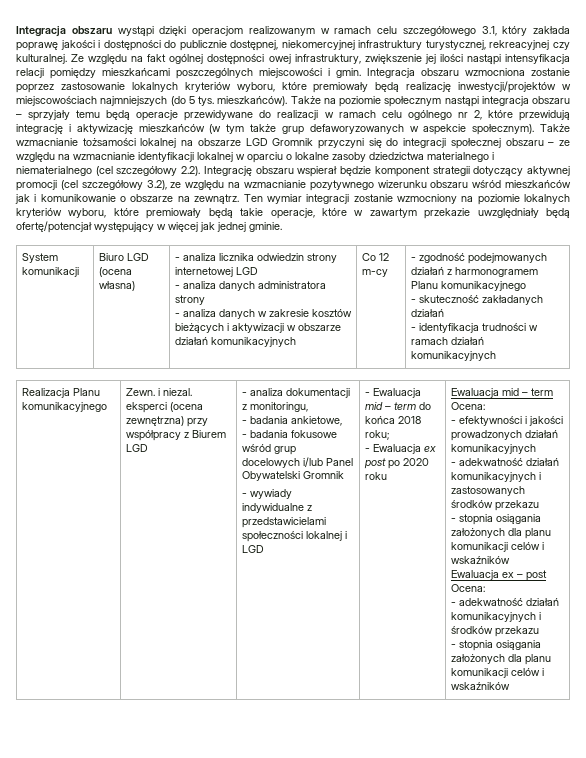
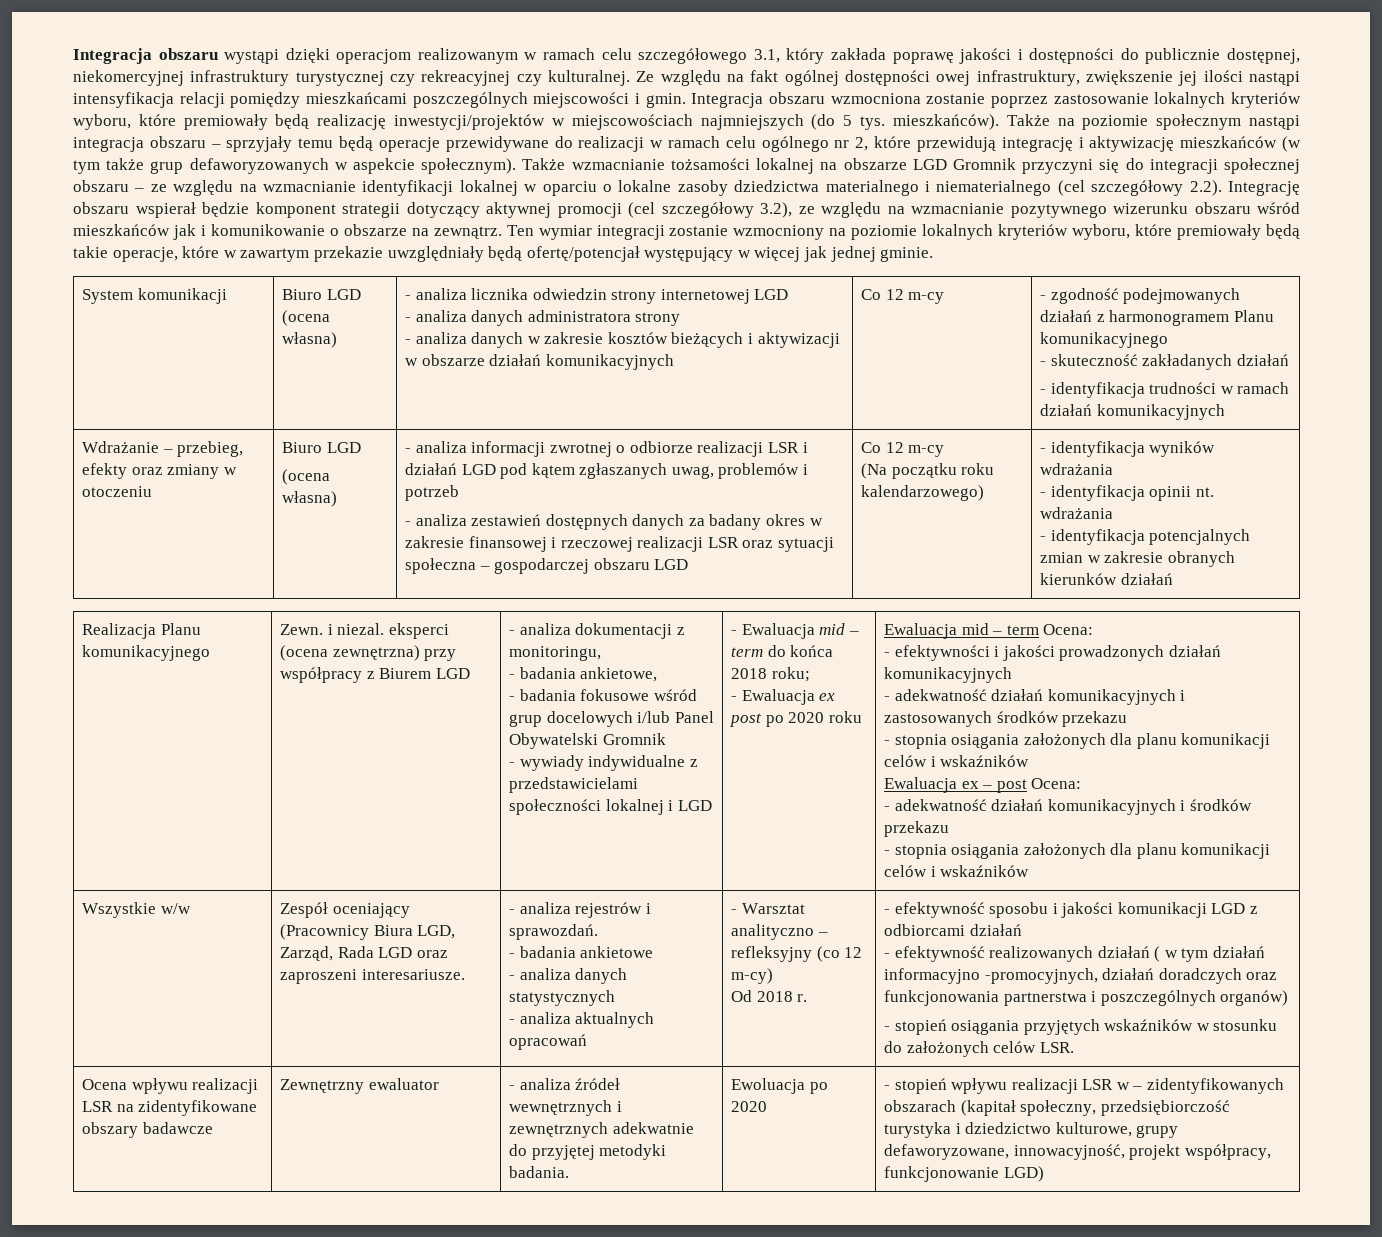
[425,40,486,50] turystycznej, -> [295,71,415,86] turystycznej czy
(496, 356) none -> [81,441,244,457] [81,463,237,479] [81,486,152,497] [281,442,361,453] [281,469,330,485] [281,491,337,507] [404,441,808,457] [404,463,809,479] [404,485,459,501] [404,514,823,530] [404,536,835,552] [404,558,689,574] [860,442,945,457] [860,463,995,479] [860,485,984,501] [1039,441,1216,457] [1039,463,1113,475] [1039,485,1214,501] [1039,507,1113,519] [1039,529,1251,545] [1039,551,1235,567] [1039,573,1173,585] // Wdrażanie – przebieg, efekty oraz zmiany w otoczeniu | Biuro LGD // (ocena własna) | - analiza informacji zwrotnej o odbiorze realizacji LSR i działań LGD pod kątem zgłaszanych uwag, problemów i potrzeb // - analiza zestawień dostępnych danych za badany okres w zakresie finansowej i rzeczowej realizacji LSR oraz sytuacji społeczna – gospodarczej obszaru LGD | Co 12 m-cy // (Na początku roku kalendarzowego) | - identyfikacja wyników wdrażania // - identyfikacja opinii nt. wdrażania // - identyfikacja potencjalnych zmian w zakresie obranych kierunków działań
(510, 686) none -> [81,902,191,918] [279,902,410,918] [279,924,456,940] [279,946,448,961] [279,969,465,984] [508,902,651,918] [508,924,598,940] [508,946,654,958] [508,968,628,984] [508,990,615,1006] [508,1012,655,1028] [508,1034,587,1050] [730,903,805,914] [730,924,828,940] [730,946,863,962] [730,968,773,984] [730,990,808,1002] [883,902,1259,918] [883,924,1022,936] [883,946,1266,962] [883,968,1278,984] [883,990,1289,1006] [883,1019,1278,1035] [883,1041,1074,1057] [81,1078,259,1094] [81,1100,258,1116] [81,1122,213,1138] [279,1078,439,1094] [508,1078,621,1090] [508,1100,622,1116] [508,1122,694,1138] [508,1144,667,1160] [508,1166,569,1178] [730,1078,828,1094] [730,1101,767,1112] [883,1078,1285,1094] [883,1100,1230,1116] [883,1122,1179,1138] [883,1144,1271,1160] [883,1166,1044,1182] // Wszystkie w/w | Zespół oceniający (Pracownicy Biura LGD, Zarząd, Rada LGD oraz zaproszeni interesariusze. | - analiza rejestrów i sprawozdań. // - badania ankietowe // - analiza danych statystycznych // - analiza aktualnych opracowań | - Warsztat analityczno – refleksyjny (co 12 m-cy) // Od 2018 r. | - efektywność sposobu i jakości komunikacji LGD z odbiorcami działań // - efektywność realizowanych działań ( w tym działań informacyjno -promocyjnych, działań doradczych oraz funkcjonowania partnerstwa i poszczególnych organów) // - stopień osiągania przyjętych wskaźników w stosunku do założonych celów LSR. // Ocena wpływu realizacji LSR na zidentyfikowane obszary badawcze | Zewnętrzny ewaluator | - analiza źródeł wewnętrznych i zewnętrznych adekwatnie do przyjętej metodyki badania. | Ewoluacja po 2020 | - stopień wpływu realizacji LSR w – zidentyfikowanych obszarach (kapitał społeczny, przedsiębiorczość turystyka i dziedzictwo kulturowe, grupy defaworyzowane, innowacyjność, projekt współpracy, funkcjonowanie LGD)

